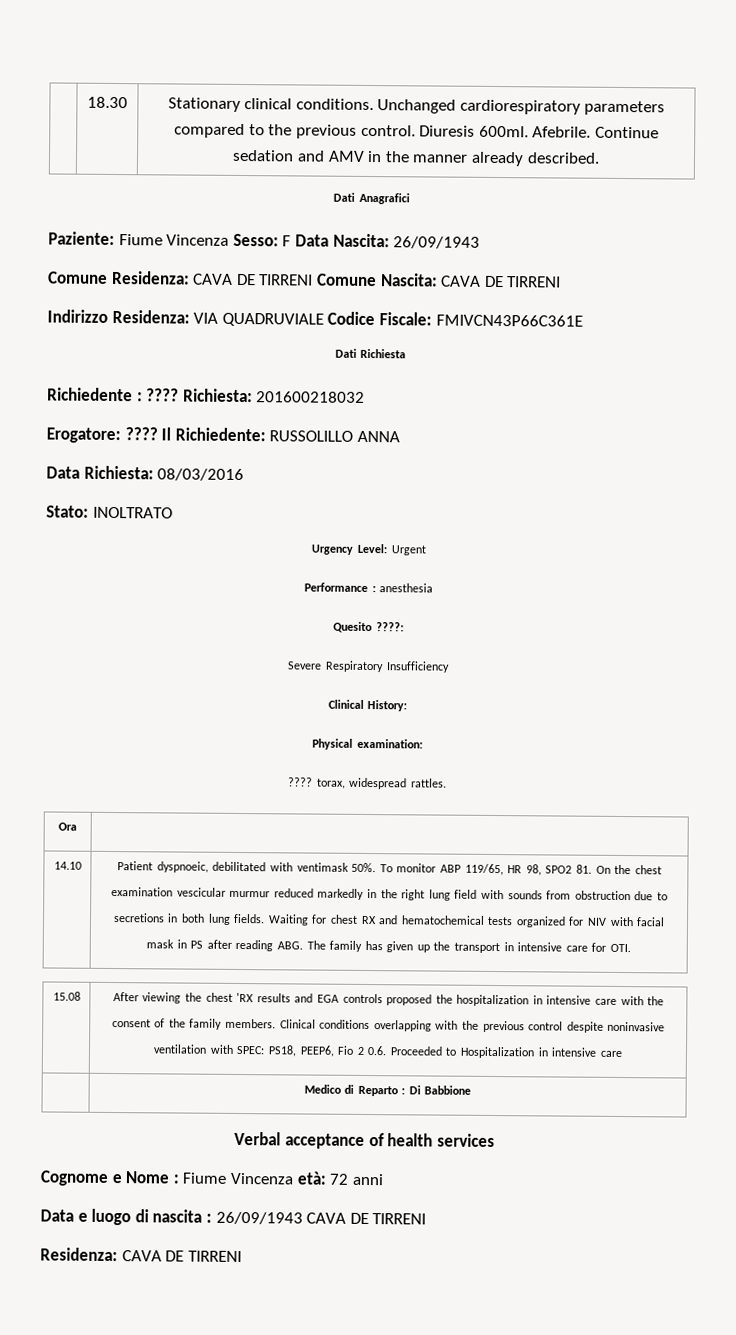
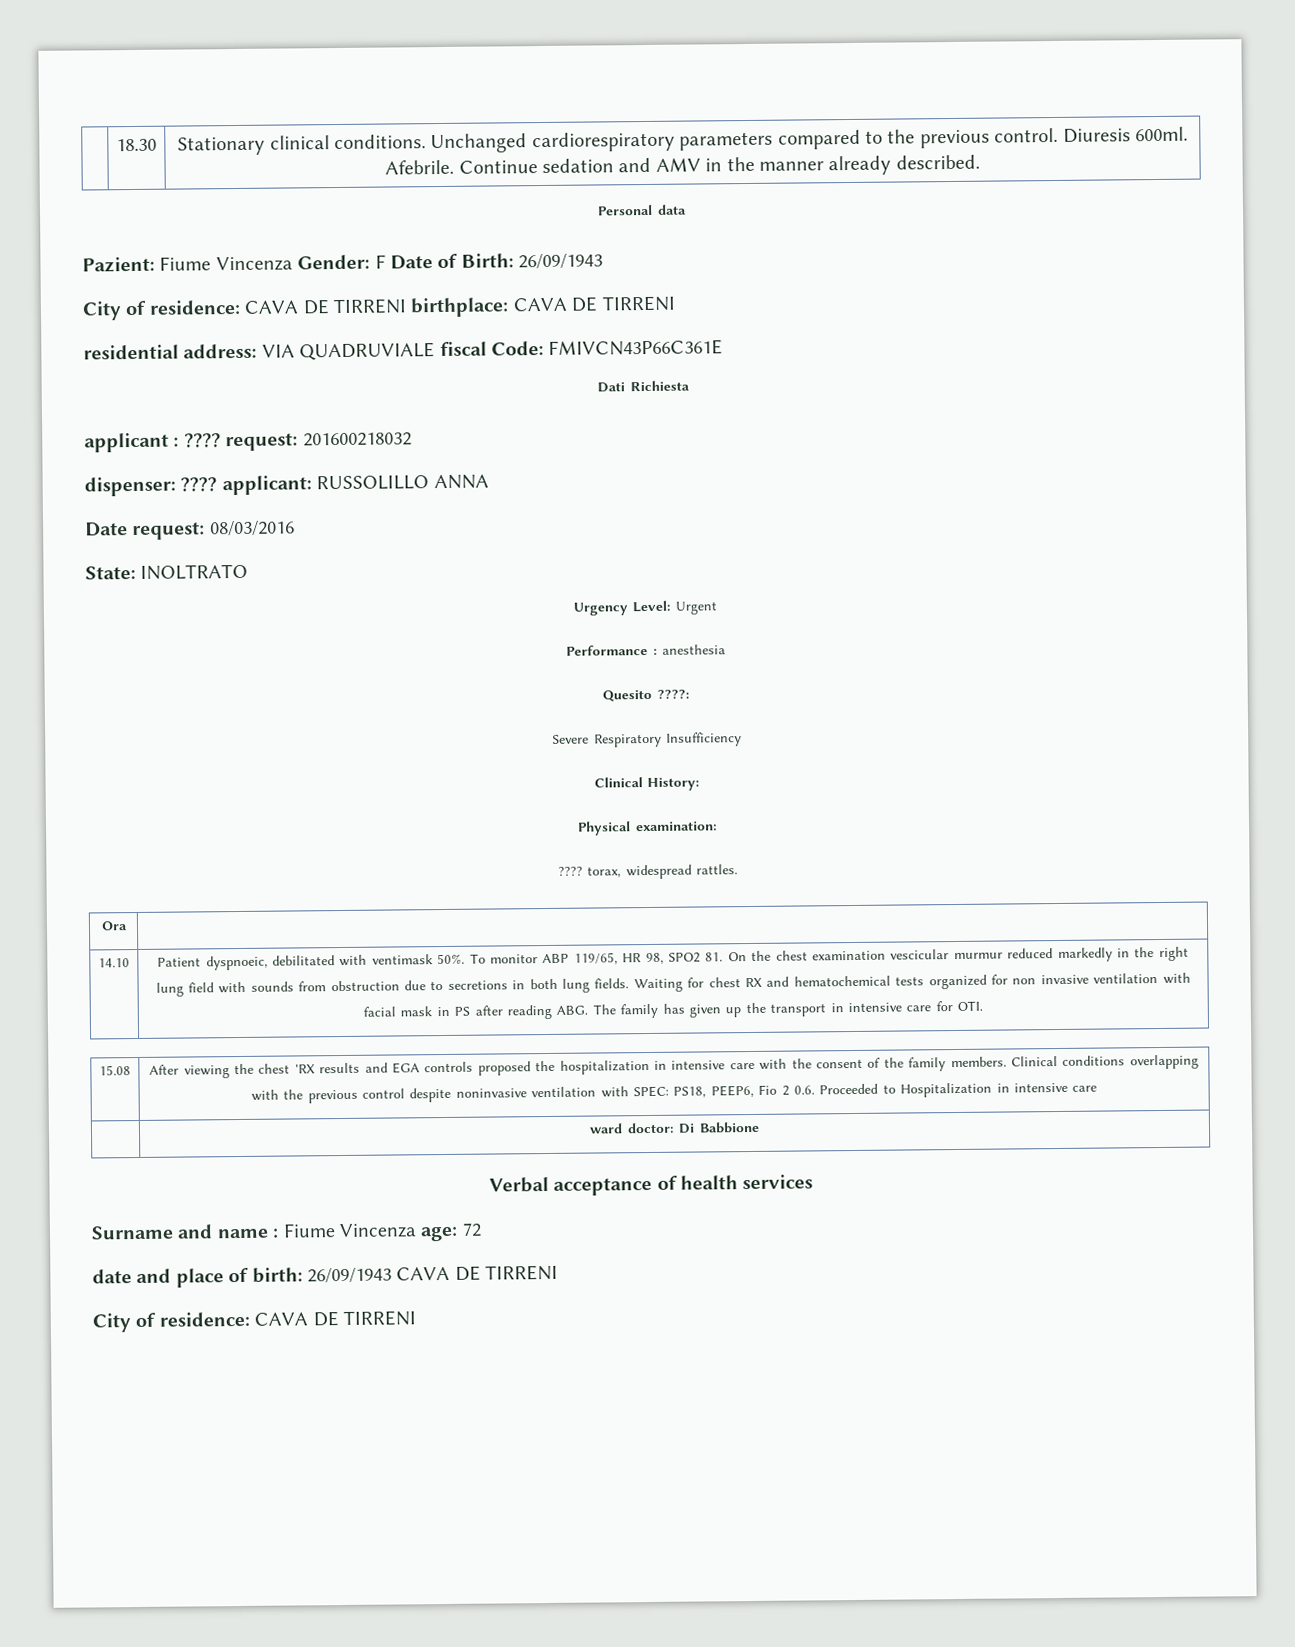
[333,192,410,205] [48,231,481,249] [48,270,562,288] [47,309,432,327] Dati Anagrafici // Paziente: Fiume Vincenza Sesso: F Data Nascita: 26/09/1943 // Comune Residenza: CAVA DE TIRRENI Comune Nascita: CAVA DE TIRRENI // Indirizzo Residenza: VIA QUADRUVIALE Codice Fiscale: -> [597,204,687,216] [82,253,604,273] [82,295,675,321] [83,340,544,361] Personal data // Pazient: Fiume Vincenza Gender: F Date of Birth: 26/09/1943 // City of residence: CAVA DE TIRRENI birthplace: CAVA DE TIRRENI // residential address: VIA QUADRUVIALE fiscal Code:
[47,387,133,402] Richiedente -> [84,432,169,453] applicant
[182,388,253,403] Richiesta: -> [225,433,299,452] request:
[46,427,266,444] Erogatore: ???? Il Richiedente: -> [84,475,312,497] dispenser: ???? applicant:
[46,465,154,480] Data Richiesta: -> [85,522,206,541] Date request:
[46,505,89,518] Stato: -> [85,565,136,580] State:
[587,917,608,926] NIV -> [1012,973,1159,985] non invasive ventilation
[303,1084,406,1097] Medico di Reparto : -> [589,1122,675,1134] ward doctor:
[40,1170,171,1186] Cognome e Nome -> [91,1224,269,1240] Surname and name
[296,1171,327,1185] età: -> [420,1226,459,1242] age:
[351,1173,384,1186] [40,1208,212,1226] anni // Data e luogo di nascita : -> [92,1267,303,1288] // date and place of birth:
[40,1247,118,1262] Residenza: -> [92,1311,250,1333] City of residence:

